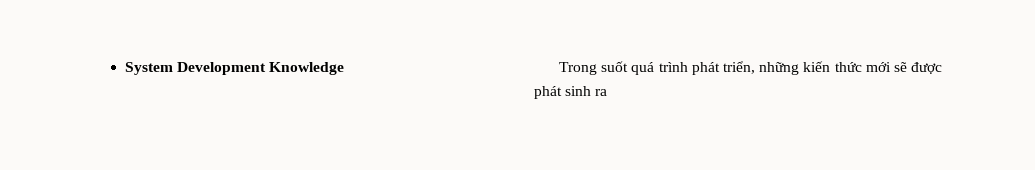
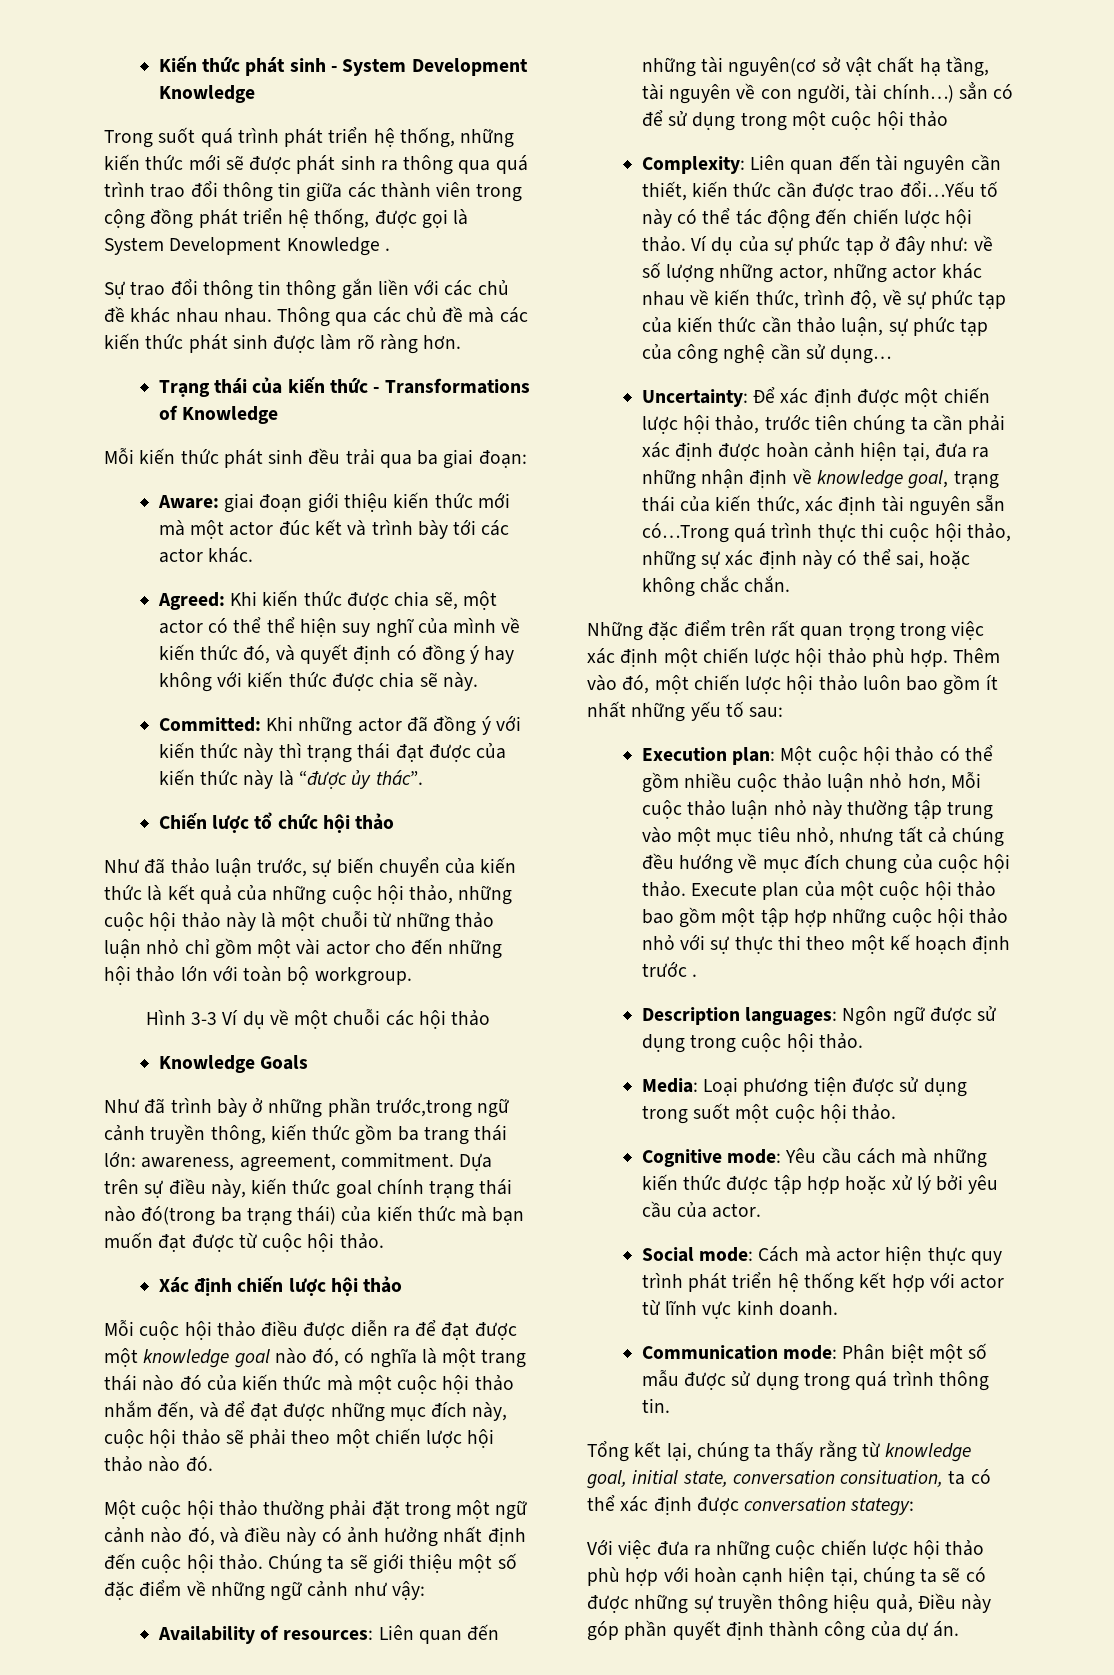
(125, 68) none -> [158,56,337,76] Kiến thức phát sinh -
[722,61,755,74] triển, -> [328,127,455,148] triển hệ thống,
(608, 92) none -> [403,155,528,175] [104,181,523,202] [104,208,469,229] [104,237,390,256] [104,278,509,300] [104,306,528,327] [104,333,462,354] [158,377,530,398] [158,405,279,424] [104,448,527,469] [157,492,510,513] [158,519,510,539] [158,547,254,563] [157,590,497,610] [158,617,521,638] [158,644,515,665] [158,671,478,692] [158,715,521,736] [158,742,507,763] [158,769,423,789] [158,812,395,834] [104,857,517,877] [104,884,513,905] [104,911,495,932] [104,938,503,959] [104,966,412,986] [145,1009,491,1029] [158,1055,309,1073] [104,1097,510,1118] [104,1124,508,1145] [104,1152,493,1172] [104,1178,513,1199] [104,1205,525,1226] [104,1232,384,1252] [158,1276,403,1297] [104,1320,517,1340] [104,1348,527,1368] [104,1374,514,1394] [104,1400,508,1422] [104,1428,495,1448] [104,1456,213,1472] [104,1500,528,1520] [104,1526,526,1547] [104,1553,517,1574] [104,1580,425,1601] [157,1624,500,1644] [641,56,989,77] [641,82,1014,104] [641,110,948,131] [641,154,1001,175] [641,181,998,201] [641,208,973,229] [641,235,993,255] [641,262,982,283] [641,289,1007,309] [641,316,989,336] [641,343,892,364] [641,387,990,407] [641,414,1006,435] [641,442,990,461] [641,468,999,489] [641,495,1006,516] [641,523,1011,543] [641,549,971,570] [641,575,791,597] [587,620,985,641] [587,647,1001,667] [587,674,998,695] [587,701,784,722] [641,745,993,765] [641,772,981,793] [641,800,993,820] [641,826,1005,847] [641,853,1011,874] [641,881,996,900] [641,907,1009,928] [641,934,1011,954] [641,962,698,977] [641,1006,997,1026] [641,1033,863,1053] [641,1077,967,1097] [641,1103,897,1124] [641,1147,987,1168] [641,1174,999,1194] [641,1201,762,1218] [641,1246,1002,1265] [641,1272,1005,1293] [641,1300,838,1319] [641,1343,988,1363] [641,1370,989,1391] [641,1398,670,1413] [587,1440,972,1462] [587,1469,991,1489] [587,1495,915,1516] [587,1539,985,1560] [587,1567,986,1587] [587,1593,992,1614] [587,1620,960,1641] thông qua quá trình trao đổi thông tin giữa các thành viên trong cộng đồng phát triển hệ thống, được gọi là System Development Knowledge . // Sự trao đổi thông tin thông gắn liền với các chủ đề khác nhau nhau. Thông qua các chủ đề mà các kiến thức phát sinh được làm rõ ràng hơn. // Trạng thái của kiến thức - Transformations of Knowledge // Mỗi kiến thức phát sinh đều trải qua ba giai đoạn: // Aware: giai đoạn giới thiệu kiến thức mới mà một actor đúc kết và trình bày tới các actor khác. // Agreed: Khi kiến thức được chia sẽ, một actor có thể thể hiện suy nghĩ của mình về kiến thức đó, và quyết định có đồng ý hay không với kiến thức được chia sẽ này. // Committed: Khi những actor đã đồng ý với kiến thức này thì trạng thái đạt được của kiến thức này là “được ủy thác”. // Chiến lược tổ chức hội thảo // Như đã thảo luận trước, sự biến chuyển của kiến thức là kết quả của những cuộc hội thảo, những cuộc hội thảo này là một chuỗi từ những thảo luận nhỏ chỉ gồm một vài actor cho đến những hội thảo lớn với toàn bộ workgroup. // Hình 3-3 Ví dụ về một chuỗi các hội thảo // Knowledge Goals // Như đã trình bày ở những phần trước,trong ngữ cảnh truyền thông, kiến thức gồm ba trang thái lớn: awareness, agreement, commitment. Dựa trên sự điều này, kiến thức goal chính trạng thái nào đó(trong ba trạng thái) của kiến thức mà bạn muốn đạt được từ cuộc hội thảo. // Xác định chiến lược hội thảo // Mỗi cuộc hội thảo điều được diễn ra để đạt được một knowledge goal nào đó, có nghĩa là một trang thái nào đó của kiến thức mà một cuộc hội thảo nhắm đến, và để đạt được những mục đích này, cuộc hội thảo sẽ phải theo một chiến lược hội thảo nào đó. // Một cuộc hội thảo thường phải đặt trong một ngữ cảnh nào đó, và điều này có ảnh hưởng nhất định đến cuộc hội thảo. Chúng ta sẽ giới thiệu một số đặc điểm về những ngữ cảnh như vậy: // Availability of resources: Liên quan đến những tài nguyên(cơ sở vật chất hạ tầng, tài nguyên về con người, tài chính…) sẳn có để sử dụng trong một cuộc hội thảo // Complexity: Liên quan đến tài nguyên cần thiết, kiến thức cần được trao đổi…Yếu tố này có thể tác động đến chiến lược hội thảo. Ví dụ của sự phức tạp ở đây như: về số lượng những actor, những actor khác nhau về kiến thức, trình độ, về sự phức tạp của kiến thức cần thảo luận, sự phức tạp của công nghệ cần sử dụng… // Uncertainty: Để xác định được một chiến lược hội thảo, trước tiên chúng ta cần phải xác định được hoàn cảnh hiện tại, đưa ra những nhận định về knowledge goal, trạng thái của kiến thức, xác định tài nguyên sẵn có…Trong quá trình thực thi cuộc hội thảo, những sự xác định này có thể sai, hoặc không chắc chắn. // Những đặc điểm trên rất quan trọng trong việc xác định một chiến lược hội thảo phù hợp. Thêm vào đó, một chiến lược hội thảo luôn bao gồm ít nhất những yếu tố sau: // Execution plan: Một cuộc hội thảo có thể gồm nhiều cuộc thảo luận nhỏ hơn, Mỗi cuộc thảo luận nhỏ này thường tập trung vào một mục tiêu nhỏ, nhưng tất cả chúng đều hướng về mục đích chung của cuộc hội thảo. Execute plan của một cuộc hội thảo bao gồm một tập hợp những cuộc hội thảo nhỏ với sự thực thi theo một kế hoạch định trước . // Description languages: Ngôn ngữ được sử dụng trong cuộc hội thảo. // Media: Loại phương tiện được sử dụng trong suốt một cuộc hội thảo. // Cognitive mode: Yêu cầu cách mà những kiến thức được tập hợp hoặc xử lý bởi yêu cầu của actor. // Social mode: Cách mà actor hiện thực quy trình phát triển hệ thống kết hợp với actor từ lĩnh vực kinh doanh. // Communication mode: Phân biệt một số mẫu được sử dụng trong quá trình thông tin. // Tổng kết lại, chúng ta thấy rằng từ knowledge goal, initial state, conversation consituation, ta có thể xác định được conversation stategy: // Với việc đưa ra những cuộc chiến lược hội thảo phù hợp với hoàn cạnh hiện tại, chúng ta sẽ có được những sự truyền thông hiệu quả, Điều này góp phần quyết định thành công của dự án.

